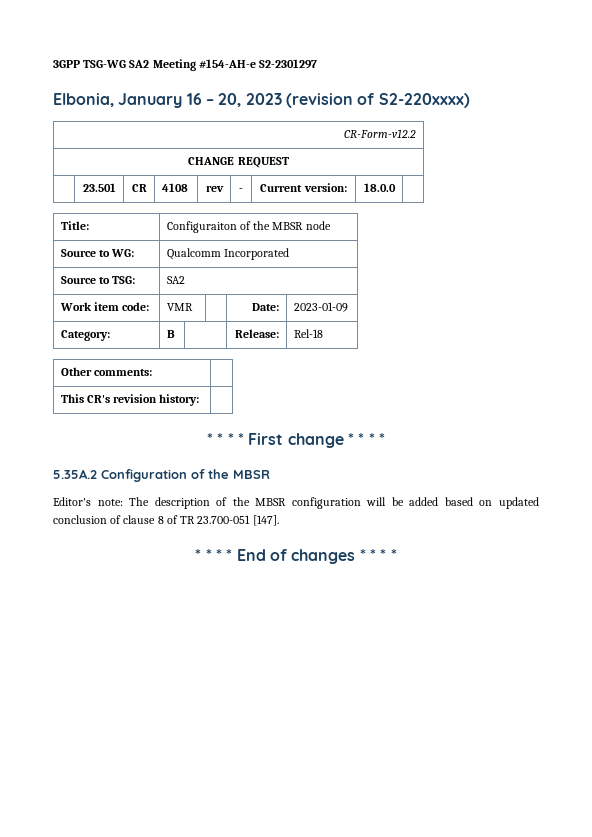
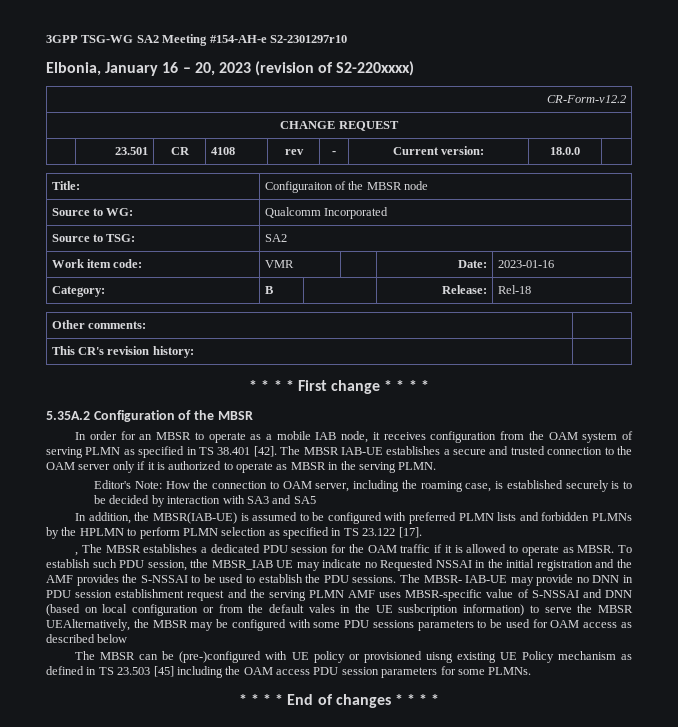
[259,59,318,69] S2-2301297 -> [269,35,347,43] S2-2301297r10
[293,302,348,312] 2023-01-09 -> [497,260,554,268] 2023-01-16
[53,497,540,509] [53,515,279,526] Editor's note: The description of the MBSR configuration will be added based on updated conclusion of clause 8 of TR 23.700-051 [147]. -> [75,431,634,443] [46,446,633,458] [46,461,437,473] [94,480,633,492] [94,495,316,507] [75,512,633,524] [46,527,422,539] [75,544,633,556] [46,559,632,571] [46,574,633,586] [46,589,632,601] [46,604,633,616] [46,619,632,631] [46,634,128,643] [75,651,633,663] [46,666,532,678] In order for an MBSR to operate as a mobile IAB node, it receives configuration from the OAM system of serving PLMN as specified in TS 38.401 [42]. The MBSR IAB-UE establishes a secure and trusted connection to the OAM server only if it is authorized to operate as MBSR in the serving PLMN. // Editor's Note: How the connection to OAM server, including the roaming case, is established securely is to be decided by interaction with SA3 and SA5 // In addition, the MBSR(IAB-UE) is assumed to be configured with preferred PLMN lists and forbidden PLMNs by the HPLMN to perform PLMN selection as specified in TS 23.122 [17]. // , The MBSR establishes a dedicated PDU session for the OAM traffic if it is allowed to operate as MBSR. To establish such PDU session, tthe MBSR_IAB UE may indicate no Requested NSSAI in the initial registration and the AMF provides the S-NSSAI to be used to establish the PDU sessions. The MBSR- IAB-UE may provide no DNN in PDU session establishment request and the serving PLMN AMF uses MBSR-specific value of S-NSSAI and DNN (based on local configuration or from the default vales in the UE susbcription information) to serve the MBSR UEAlternatively, the MBSR may be configured with some PDU sessions parameters to be used for OAM access as described below // The MBSR can be (pre-)configured with UE policy or provisioned uisng existing UE Policy mechanism as defined in TS 23.503 [45] including the OAM access PDU session parameters for some PLMNs.

